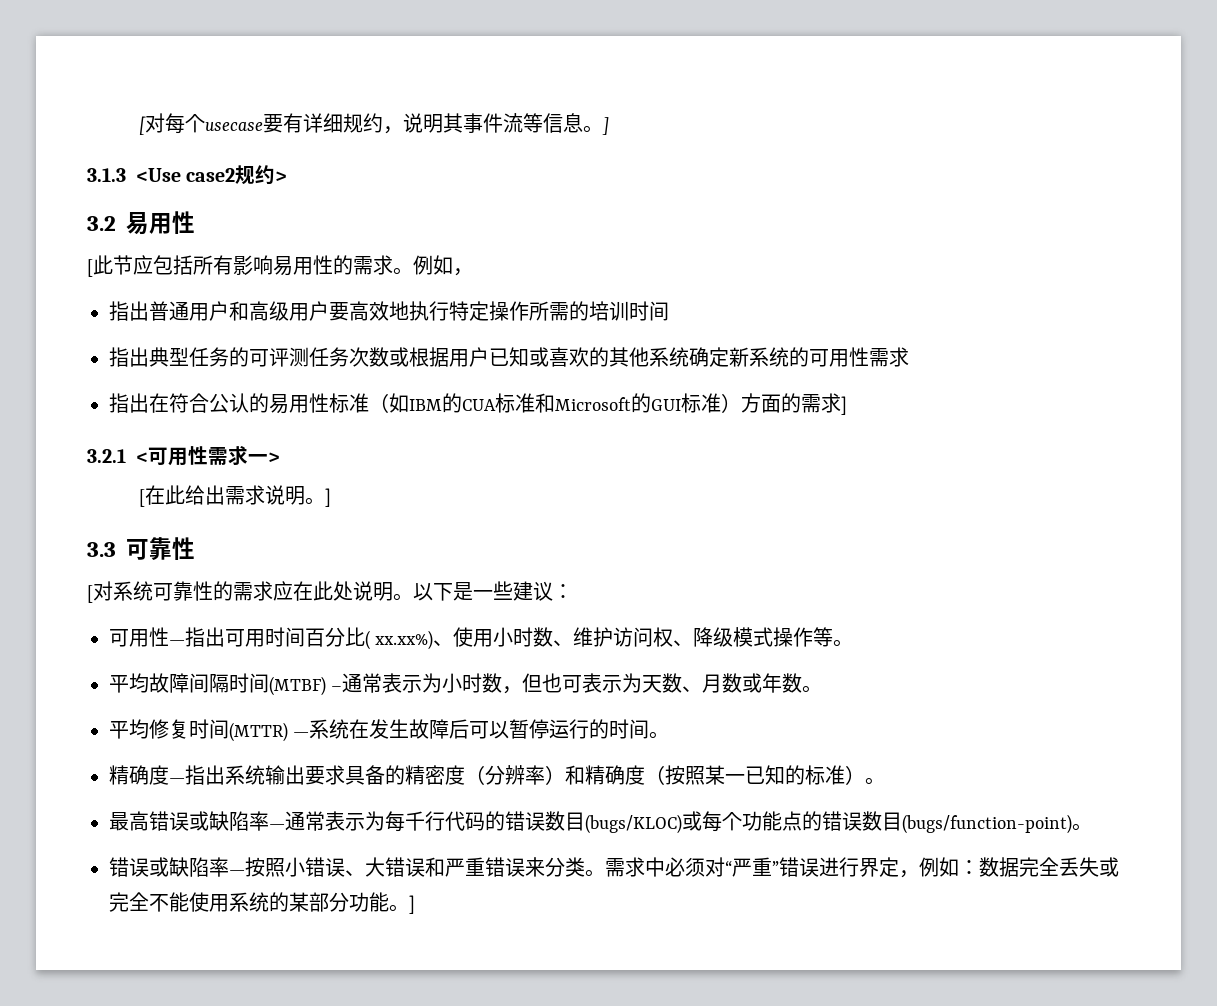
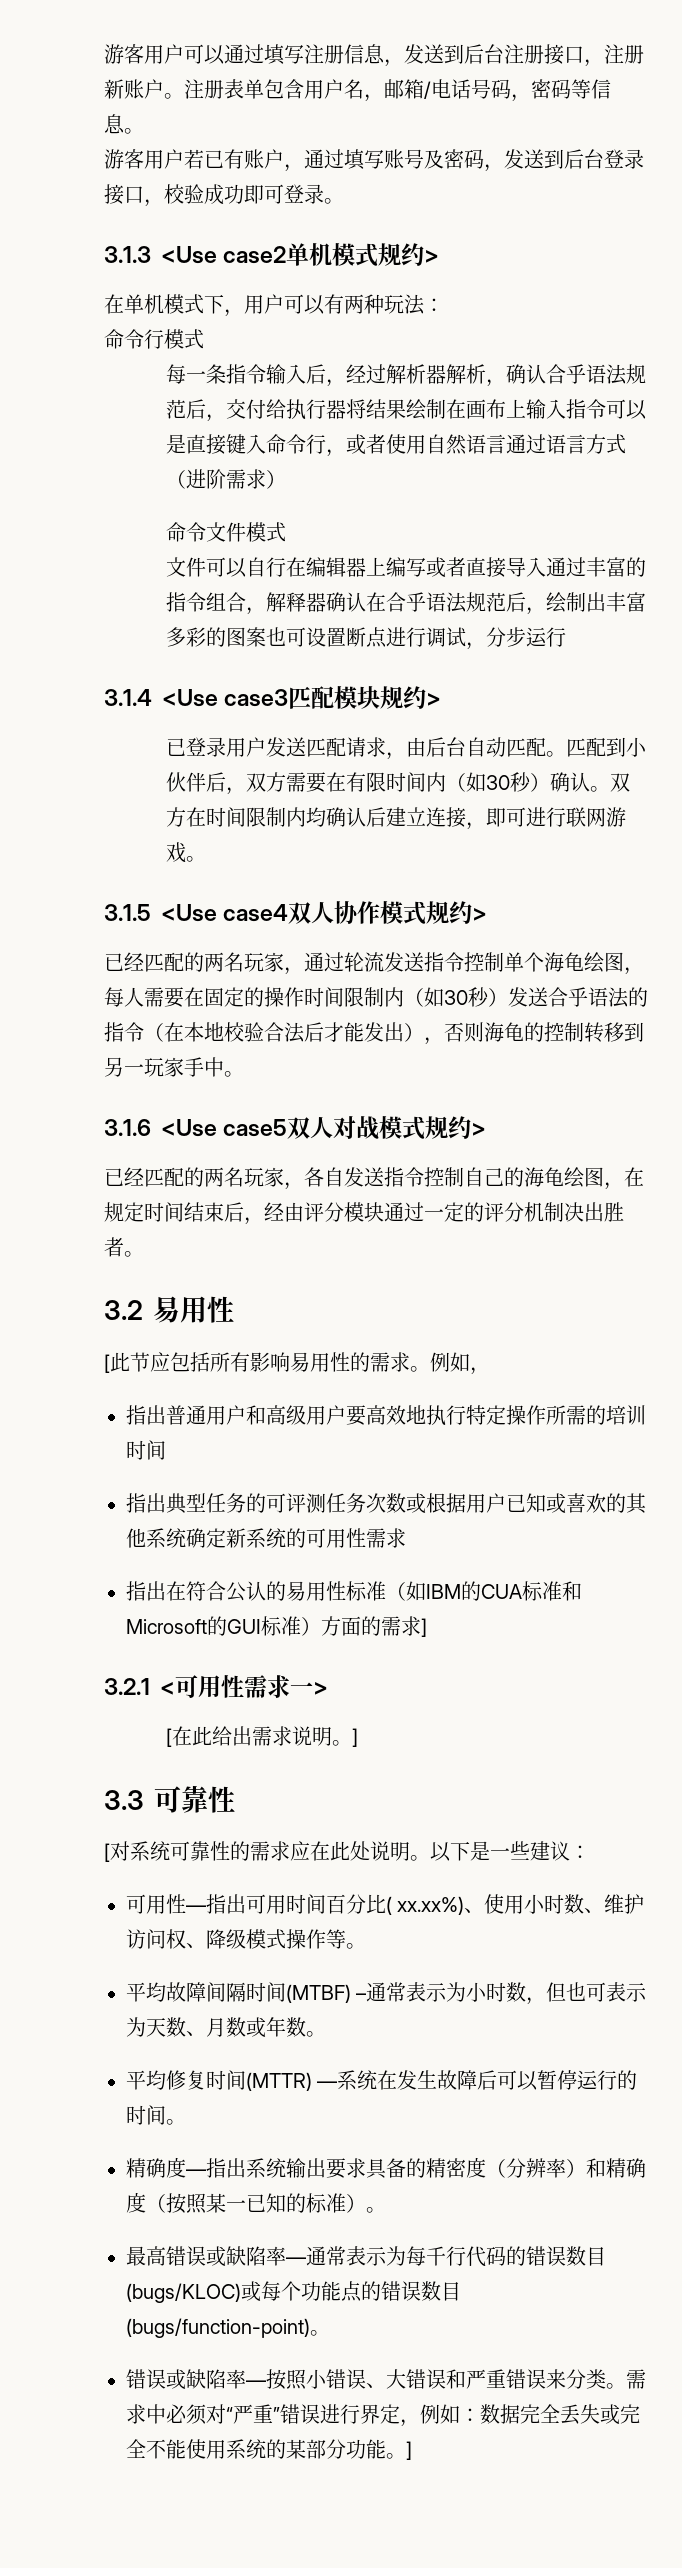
[138,113,609,135] [对每个usecase要有详细规约，说明其事件流等信息。] -> [104,44,644,67] [104,79,611,102] [104,114,144,134] [104,149,644,172] [104,184,344,207] 游客用户可以通过填写注册信息，发送到后台注册接口，注册新账户。注册表单包含用户名，邮箱/电话号码，密码等信息。 // 游客用户若已有账户，通过填写账号及密码，发送到后台登录接口，校验成功即可登录。
[235,165,288,185] 规约> -> [286,243,440,267] [104,294,444,317] [104,329,204,349] [166,364,647,387] [166,399,648,422] [166,434,627,457] [166,469,287,489] [166,522,287,542] [166,557,647,578] [166,592,647,615] [166,627,567,650] [104,686,442,709] [166,737,648,760] [166,772,631,795] [166,807,627,830] [166,842,207,863] [104,901,488,925] [104,952,644,975] [104,987,648,1008] [104,1022,644,1045] [104,1057,244,1077] [104,1116,487,1140] [104,1167,644,1190] [104,1202,624,1225] [104,1237,144,1257] 单机模式规约> // 在单机模式下，用户可以有两种玩法： // 命令行模式 // 每一条指令输入后，经过解析器解析，确认合乎语法规范后，交付给执行器将结果绘制在画布上输入指令可以是直接键入命令行，或者使用自然语言通过语言方式（进阶需求） // 命令文件模式 // 文件可以自行在编辑器上编写或者直接导入通过丰富的指令组合，解释器确认在合乎语法规范后，绘制出丰富多彩的图案也可设置断点进行调试，分步运行 // 3.1.4 <Use case3匹配模块规约> // 已登录用户发送匹配请求，由后台自动匹配。匹配到小伙伴后，双方需要在有限时间内（如30秒）确认。双方在时间限制内均确认后建立连接，即可进行联网游戏。 // 3.1.5 <Use case4双人协作模式规约> // 已经匹配的两名玩家，通过轮流发送指令控制单个海龟绘图，每人需要在固定的操作时间限制内（如30秒）发送合乎语法的指令（在本地校验合法后才能发出），否则海龟的控制转移到另一玩家手中。 // 3.1.6 <Use case5双人对战模式规约> // 已经匹配的两名玩家，各自发送指令控制自己的海龟绘图，在规定时间结束后，经由评分模块通过一定的评分机制决出胜者。

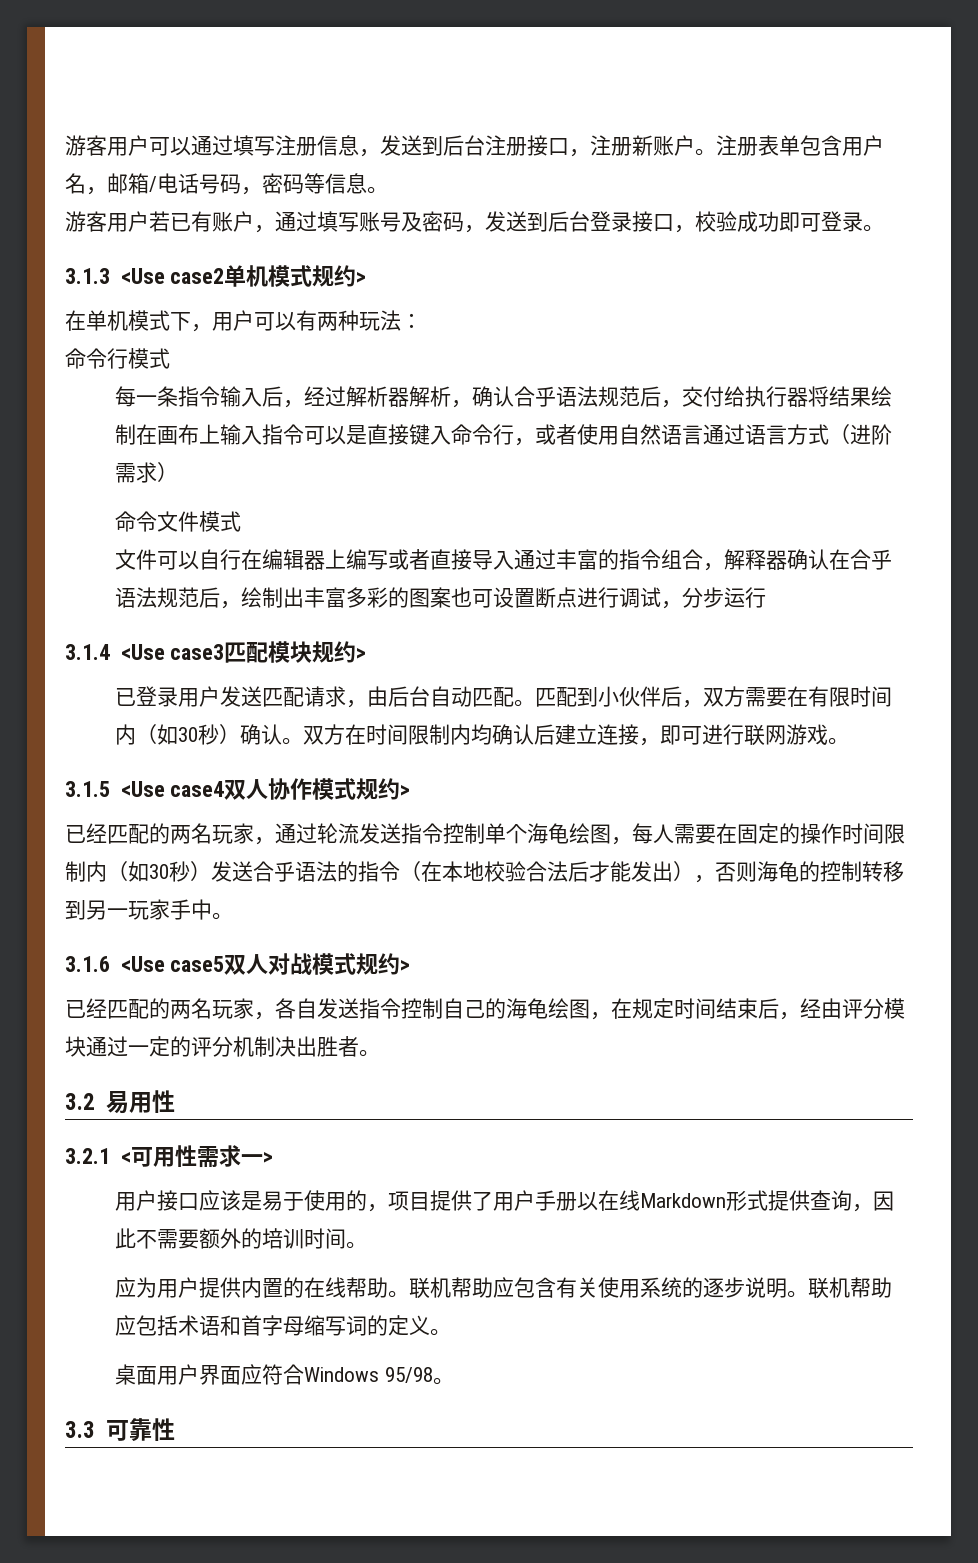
[104,1352,490,1375] [126,1405,646,1426] [126,1440,166,1460] [126,1493,647,1514] [126,1528,406,1548] [126,1581,582,1602] [126,1616,427,1637] // [此节应包括所有影响易用性的需求。例如， // 指出普通用户和高级用户要高效地执行特定操作所需的培训时间 // 指出典型任务的可评测任务次数或根据用户已知或喜欢的其他系统确定新系统的可用性需求 // 指出在符合公认的易用性标准（如IBM的CUA标准和Microsoft的GUI标准）方面的需求] -> (175, 1101) none
[166,1726,359,1747] [104,1785,235,1813] [104,1841,590,1862] [126,1894,645,1915] [126,1929,366,1949] [126,1982,648,2005] [126,2017,326,2038] [126,2070,638,2091] [126,2105,186,2125] [126,2157,646,2179] [126,2192,386,2214] [126,2246,606,2267] [126,2281,461,2303] [126,2318,330,2338] [126,2369,646,2390] [126,2404,640,2427] [126,2439,412,2460] [在此给出需求说明。] // 3.3可靠性 // [对系统可靠性的需求应在此处说明。以下是一些建议： // 可用性—指出可用时间百分比( xx.xx%)、使用小时数、维护访问权、降级模式操作等。 // 平均故障间隔时间(MTBF) –通常表示为小时数，但也可表示为天数、月数或年数。 // 平均修复时间(MTTR) —系统在发生故障后可以暂停运行的时间。 // 精确度—指出系统输出要求具备的精密度（分辨率）和精确度（按照某一已知的标准）。 // 最高错误或缺陷率—通常表示为每千行代码的错误数目(bugs/KLOC)或每个功能点的错误数目(bugs/function-point)。 // 错误或缺陷率—按照小错误、大错误和严重错误来分类。需求中必须对“严重”错误进行界定，例如：数据完全丢失或完全不能使用系统的某部分功能。] -> [115,1190,895,1212] [115,1228,368,1249] [115,1277,893,1299] [115,1315,452,1336] [115,1364,454,1385] [65,1418,175,1441] 用户接口应该是易于使用的，项目提供了用户手册以在线Markdown形式提供查询，因此不需要额外的培训时间。 // 应为用户提供内置的在线帮助。联机帮助应包含有关使用系统的逐步说明。联机帮助应包括术语和首字母缩写词的定义。 // 桌面用户界面应符合Windows 95/98。 // 3.3可靠性

